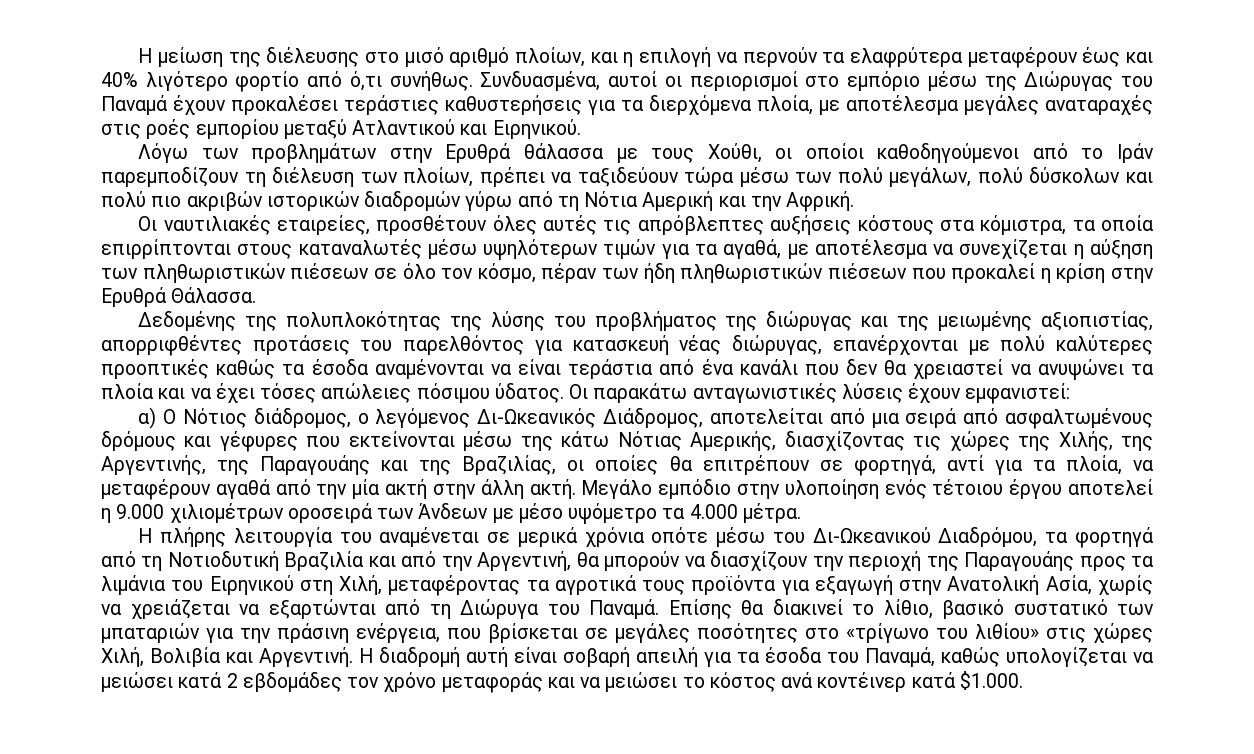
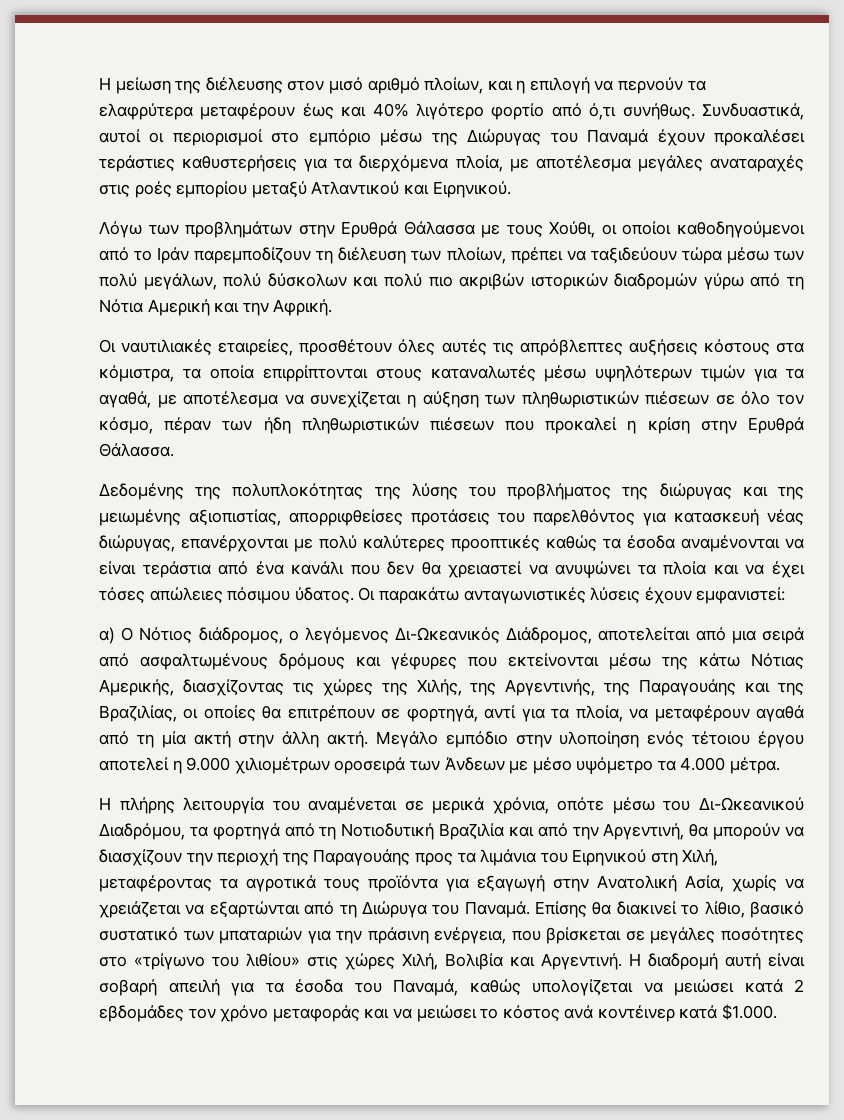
[364,52,399,63] στο -> [287,80,325,91] στον
[480,71,601,91] Συνδυασμένα, -> [701,103,804,120] Συνδυαστικά,
[523,143,604,159] θάλασσα -> [403,221,475,235] Θάλασσα
[101,335,242,356] απορριφθέντες -> [289,509,403,526] απορριφθείσες
[316,484,348,499] την -> [136,734,154,748] τη
[584,527,645,547] χρόνια -> [492,797,549,814] χρόνια,

